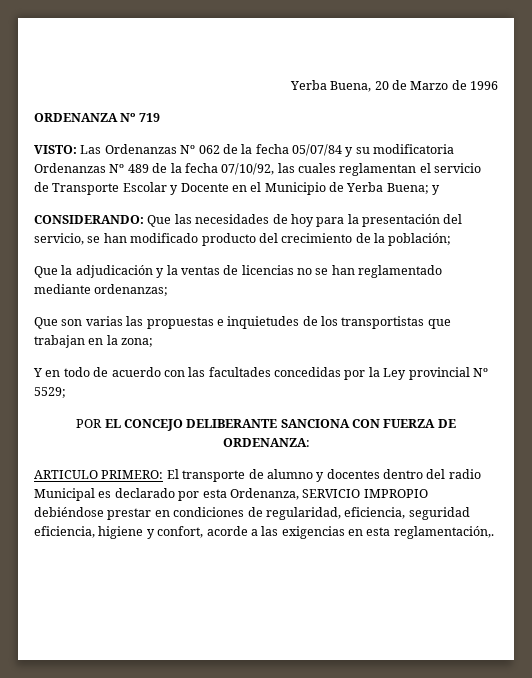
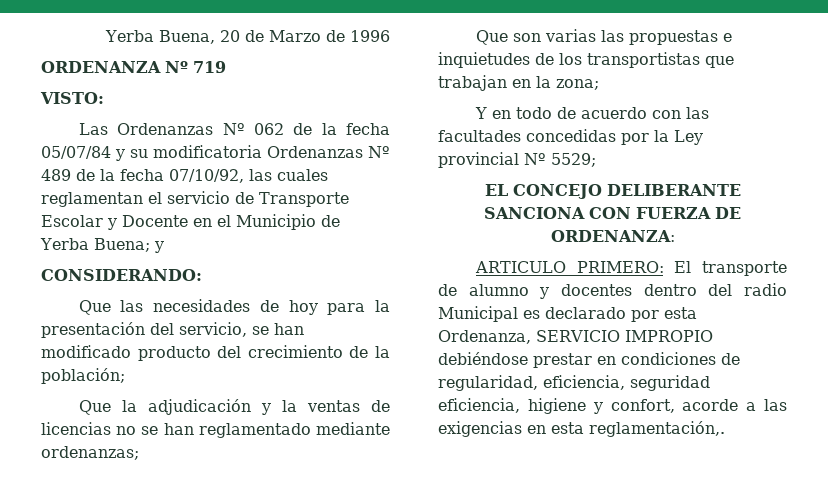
(77, 149) none -> (104, 98) //
(144, 219) none -> (202, 275) //
[76,419,103,428] POR -> (596, 160) none

